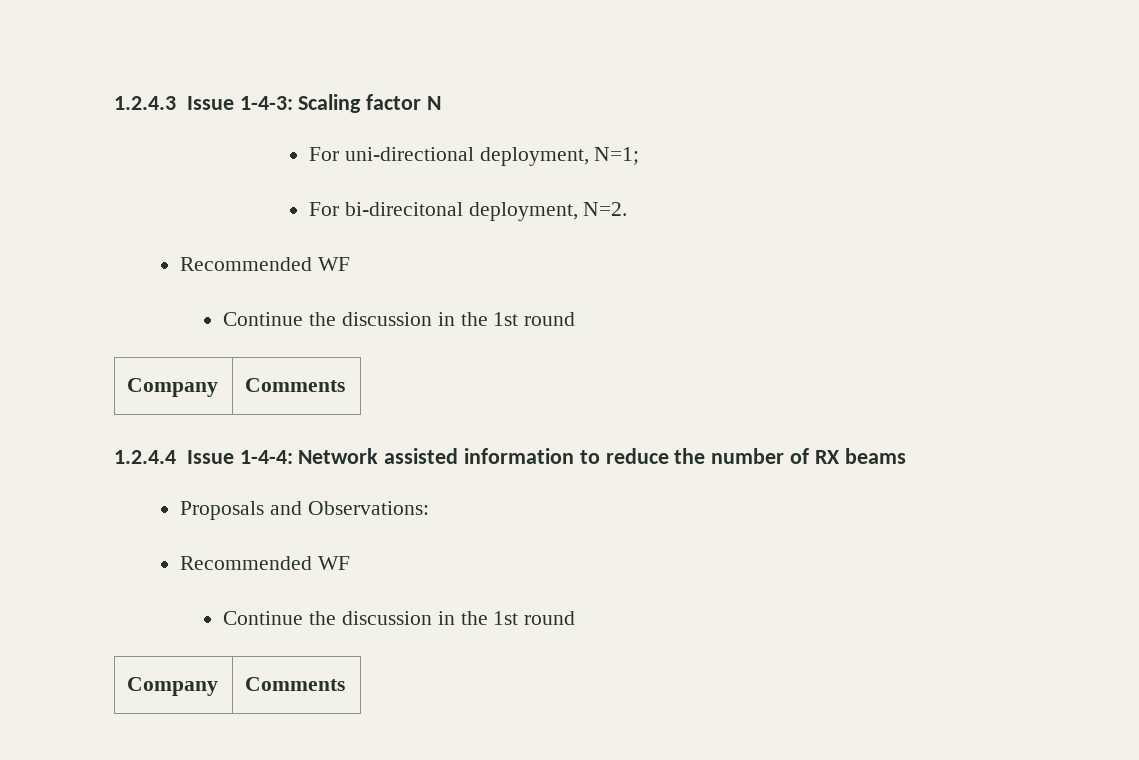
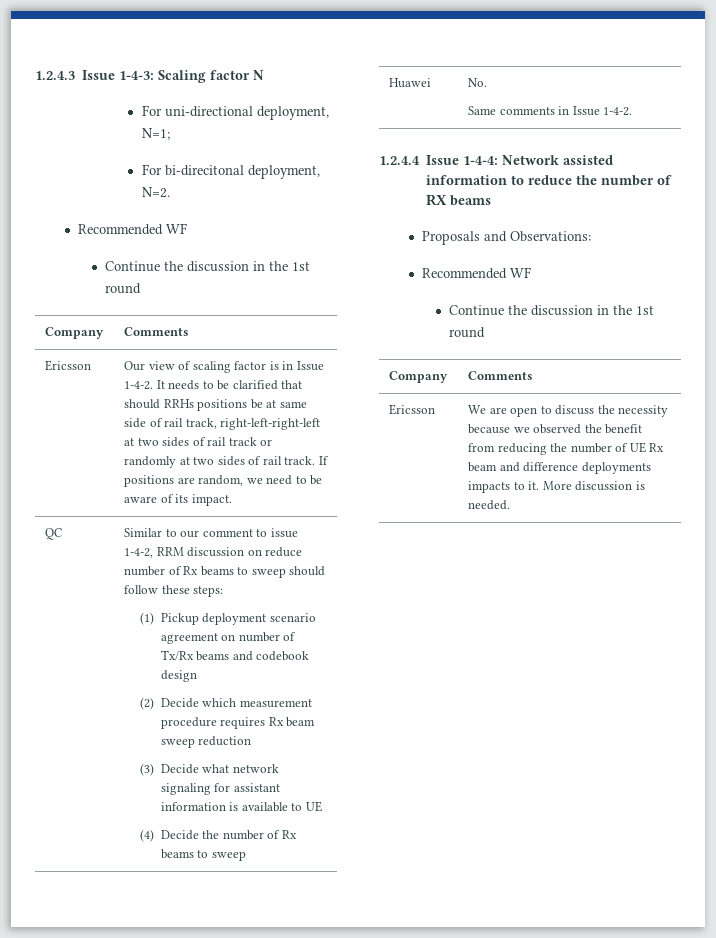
(346, 385) none -> [45,360,92,371] [124,361,324,373] [124,380,303,390] [124,399,307,411] [124,418,321,430] [124,437,273,447] [124,456,329,468] [124,475,323,487] [124,494,232,506] [45,528,63,540] [124,528,298,538] [124,547,303,558] [124,566,326,578] [124,585,224,597] [140,612,316,625] [160,632,297,644] [160,650,310,661] [160,670,197,682] [140,697,312,710] [160,717,316,729] [160,736,252,748] [140,763,279,776] [160,783,280,795] [160,801,322,812] [140,829,297,842] [160,849,246,861] [389,78,432,88] [468,78,488,87] [468,106,633,116] // Ericsson | Our view of scaling factor is in Issue 1-4-2. It needs to be clarified that should RRHs positions be at same side of rail track, right-left-right-left at two sides of rail track or randomly at two sides of rail track. If positions are random, we need to be aware of its impact. // QC | Similar to our comment to issue 1-4-2, RRM discussion on reduce number of Rx beams to sweep should follow these steps: // (1) Pickup deployment scenario agreement on number of Tx/Rx beams and codebook design // (2) Decide which measurement procedure requires Rx beam sweep reduction // (3) Decide what network signaling for assistant information is available to UE // (4) Decide the number of Rx beams to sweep // Huawei | No. // Same comments in Issue 1-4-2.
(346, 684) none -> [389,404,436,415] [468,405,669,417] [468,424,643,434] [468,442,665,455] [468,462,651,474] [468,481,645,493] [468,500,511,510] // Ericsson | We are open to discuss the necessity because we observed the benefit from reducing the number of UE Rx beam and difference deployments impacts to it. More discussion is needed.

